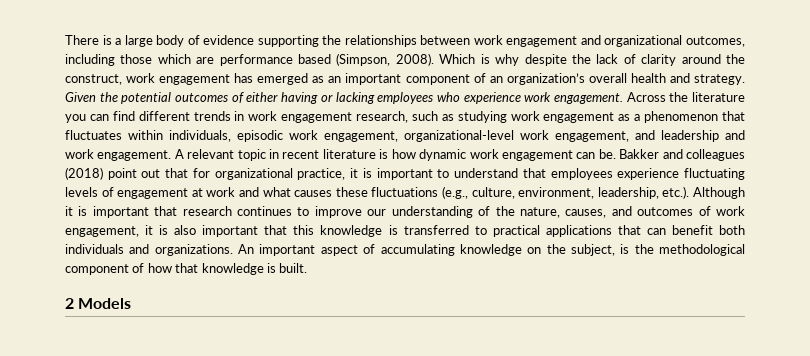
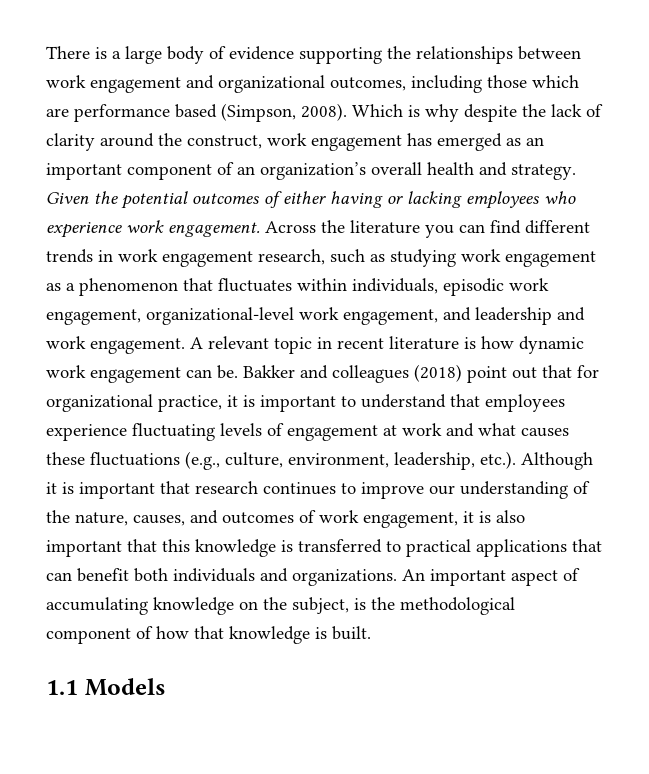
[65,298,74,309] 2 -> [46,680,78,695] 1.1

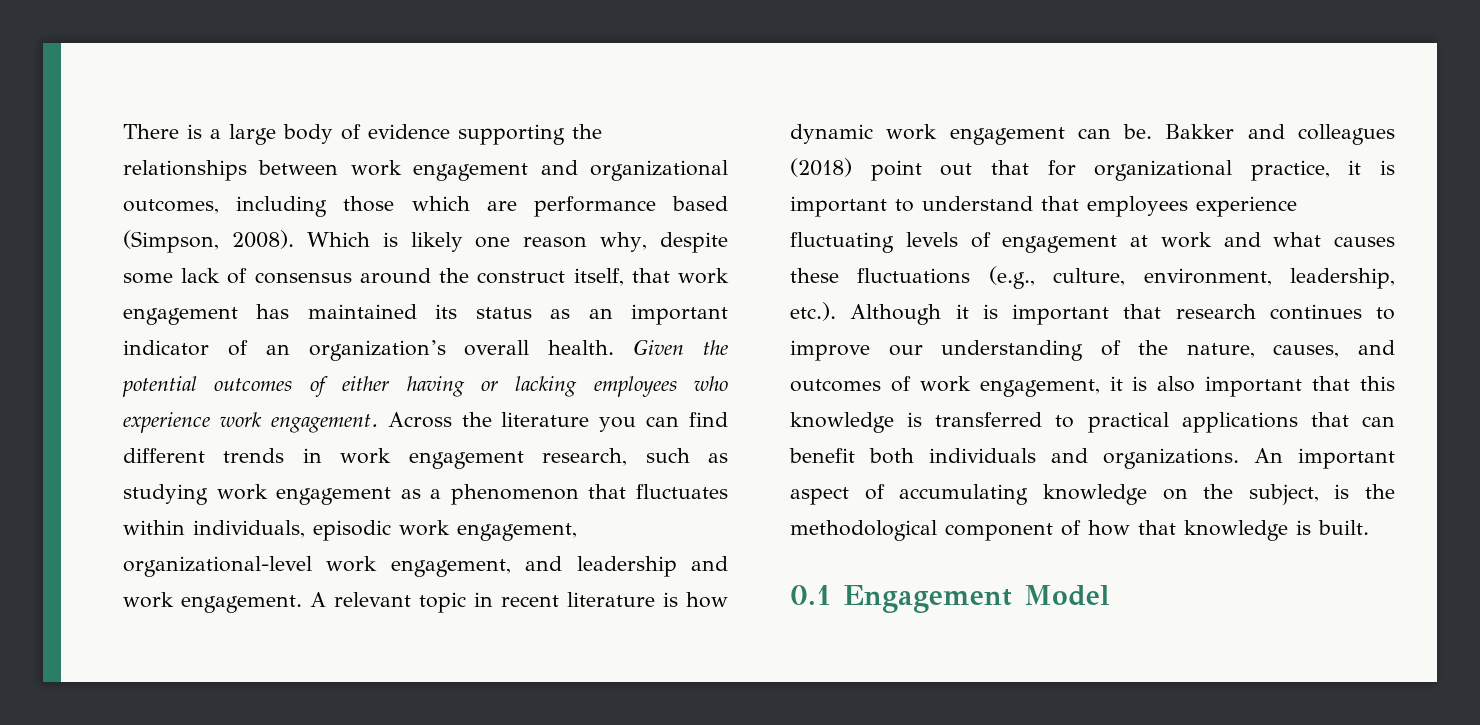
[425,104,546,122] why despite the -> [410,232,728,253] [123,273,173,284] likely one reason why, despite some
[46,133,95,151] clarity -> [254,272,352,284] consensus
[187,133,502,151] construct, work engagement has emerged -> [477,268,729,286] [123,304,532,325] construct itself, that work engagement has maintained its status
[127,164,212,180] component -> [123,340,209,356] indicator
[427,162,576,180] health and strategy. -> [548,340,615,355] health.
[46,678,166,696] 1.1 Models -> [790,585,1109,613] 0.1 Engagement Model

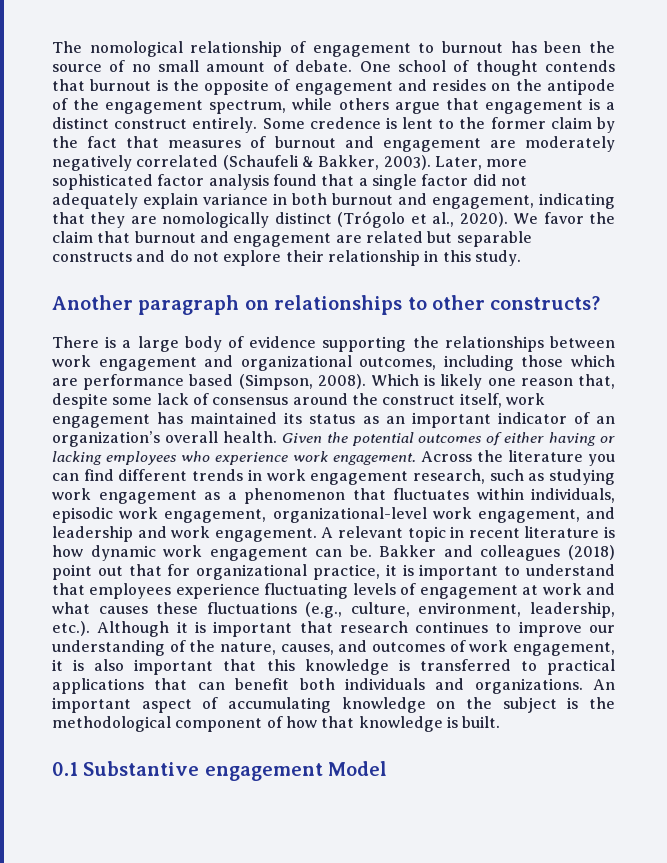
(123, 131) none -> [52,41,616,57] [52,60,616,76] [52,79,615,95] [52,98,616,114] [52,117,615,133] [52,136,615,152] [52,155,528,171] [52,174,527,190] [52,193,615,209] [52,211,616,228] [52,231,532,247] [52,250,521,266] [52,295,601,315] The nomological relationship of engagement to burnout has been the source of no small amount of debate. One school of thought contends that burnout is the opposite of engagement and resides on the antipode of the engagement spectrum, while others argue that engagement is a distinct construct entirely. Some credence is lent to the former claim by the fact that measures of burnout and engagement are moderately negatively correlated (Schaufeli & Bakker, 2003). Later, more sophisticated factor analysis found that a single factor did not adequately explain variance in both burnout and engagement, indicating that they are nomologically distinct (Trógolo et al., 2020). We favor the claim that burnout and engagement are related but separable constructs and do not explore their relationship in this study. // Another paragraph on relationships to other constructs? //
[600,232,648,252] why, -> [578,374,615,389] that,
[631,268,670,283] that -> (502, 400) none
[1248,484,1319,505] subject, -> [502,697,557,713] subject
[843,585,1012,613] Engagement -> [83,761,323,781] Substantive engagement

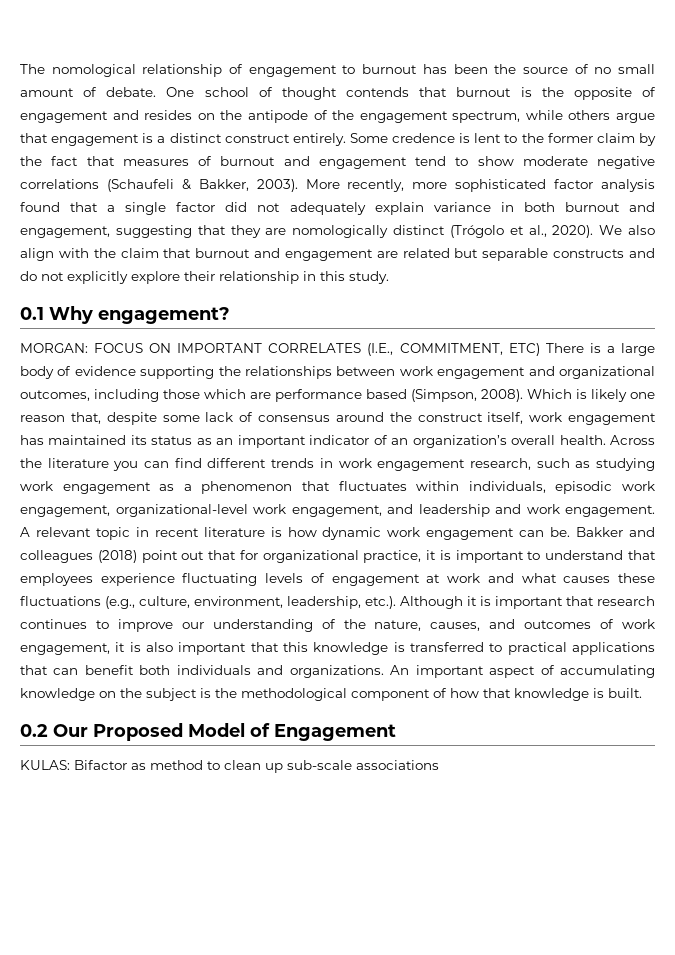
[489,136,615,152] [52,155,219,171] are moderately negatively correlated -> [415,156,655,169] [20,179,99,189] tend to show moderate negative correlations
[434,156,482,170] Later, -> [305,179,405,192] More recently,
[539,193,615,209] indicating -> [115,225,192,238] suggesting
[543,212,584,224] favor -> [628,225,656,235] [20,248,89,261] also align with
(219, 257) none -> [67,271,128,284] explicitly
[52,295,601,315] Another paragraph on relationships to other constructs? // -> [20,306,230,324] [20,343,540,356] 0.1 Why engagement? // MORGAN: FOCUS ON IMPORTANT CORRELATES (I.E., COMMITMENT, ETC)
[281,432,615,446] [52,451,416,465] Given the potential outcomes of either having or lacking employees who experience work engagement. -> (606, 440) none
[52,761,388,781] 0.1 Substantive engagement Model -> [20,723,396,741] [20,760,439,773] 0.2 Our Proposed Model of Engagement // KULAS: Bifactor as method to clean up sub-scale associations

